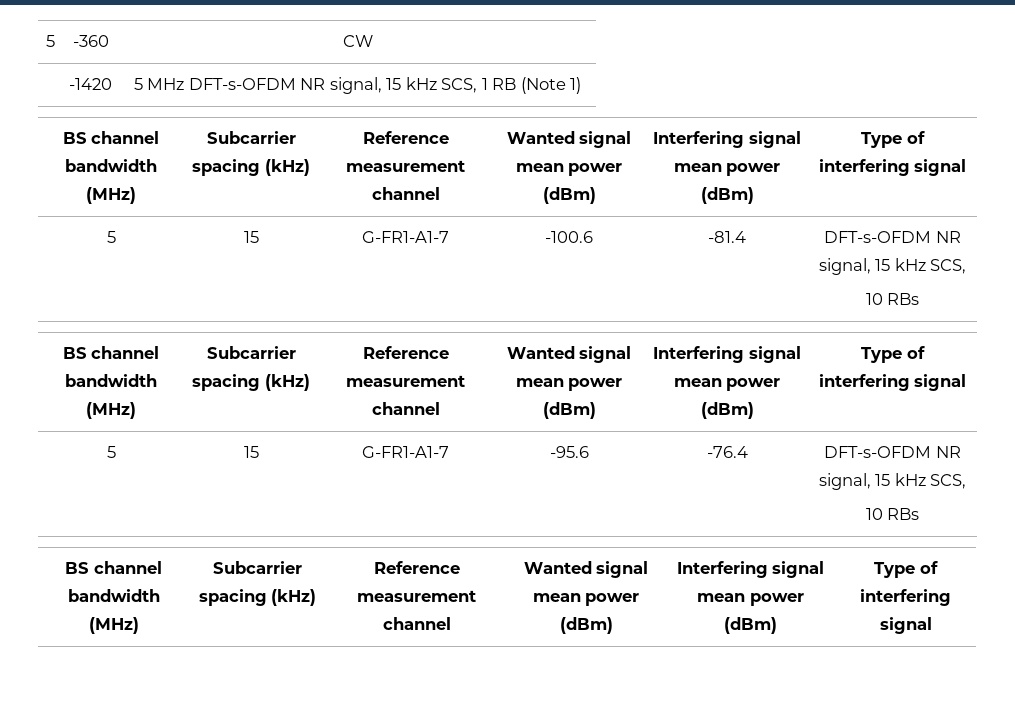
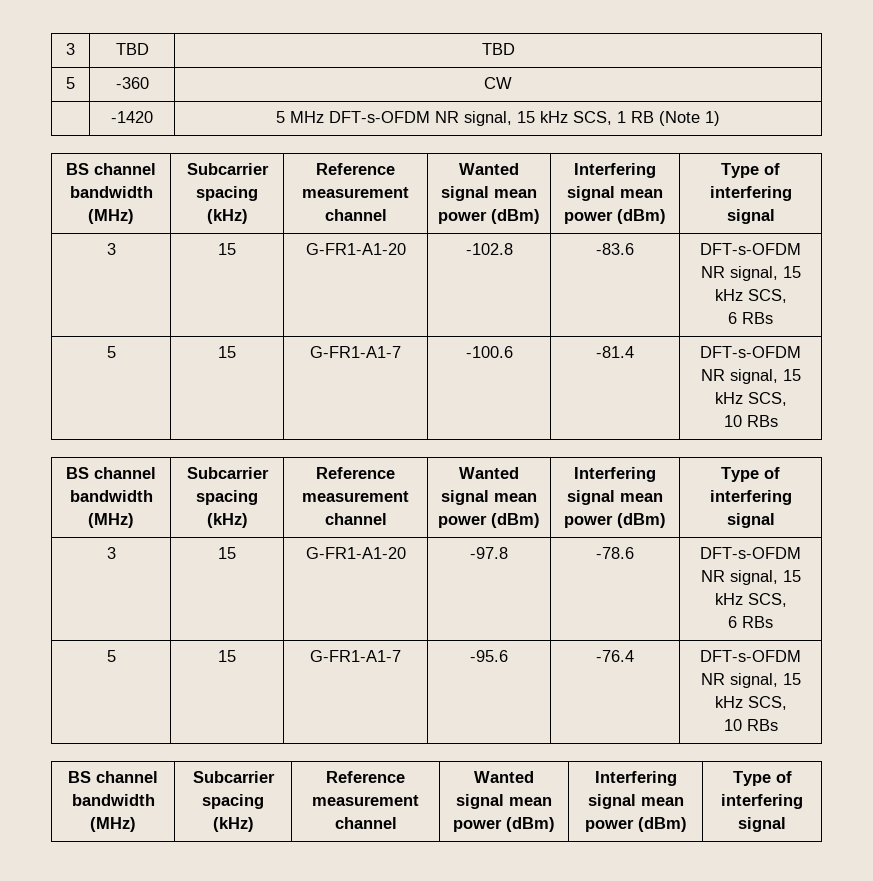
(45, 41) none -> [66,43,75,55] [115,43,149,55] [481,43,515,55] 3 | TBD | TBD //
(967, 167) none -> [106,243,116,255] [218,243,236,255] [305,243,406,255] [465,243,513,255] [596,243,634,255] [700,243,801,255] [700,266,801,281] [714,289,787,303] [728,312,773,324] // 3 | 15 | G-FR1-A1-20 | -102.8 | -83.6 | DFT-s-OFDM NR signal, 15 kHz SCS, // 6 RBs
(967, 382) none -> [106,547,116,559] [218,547,236,559] [305,547,406,559] [470,547,508,559] [596,547,634,559] [700,547,801,559] [700,570,801,585] [714,593,787,607] [728,616,773,628] // 3 | 15 | G-FR1-A1-20 | -97.8 | -78.6 | DFT-s-OFDM NR signal, 15 kHz SCS, // 6 RBs

